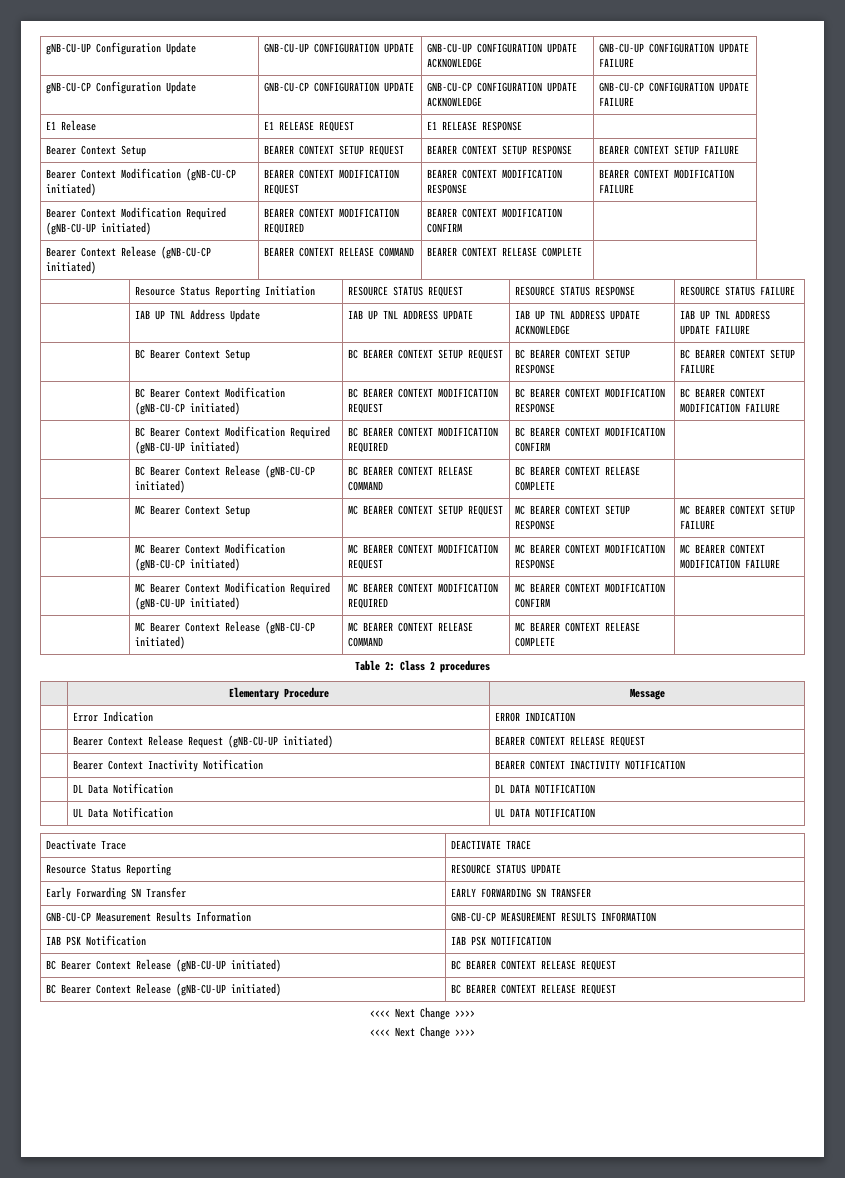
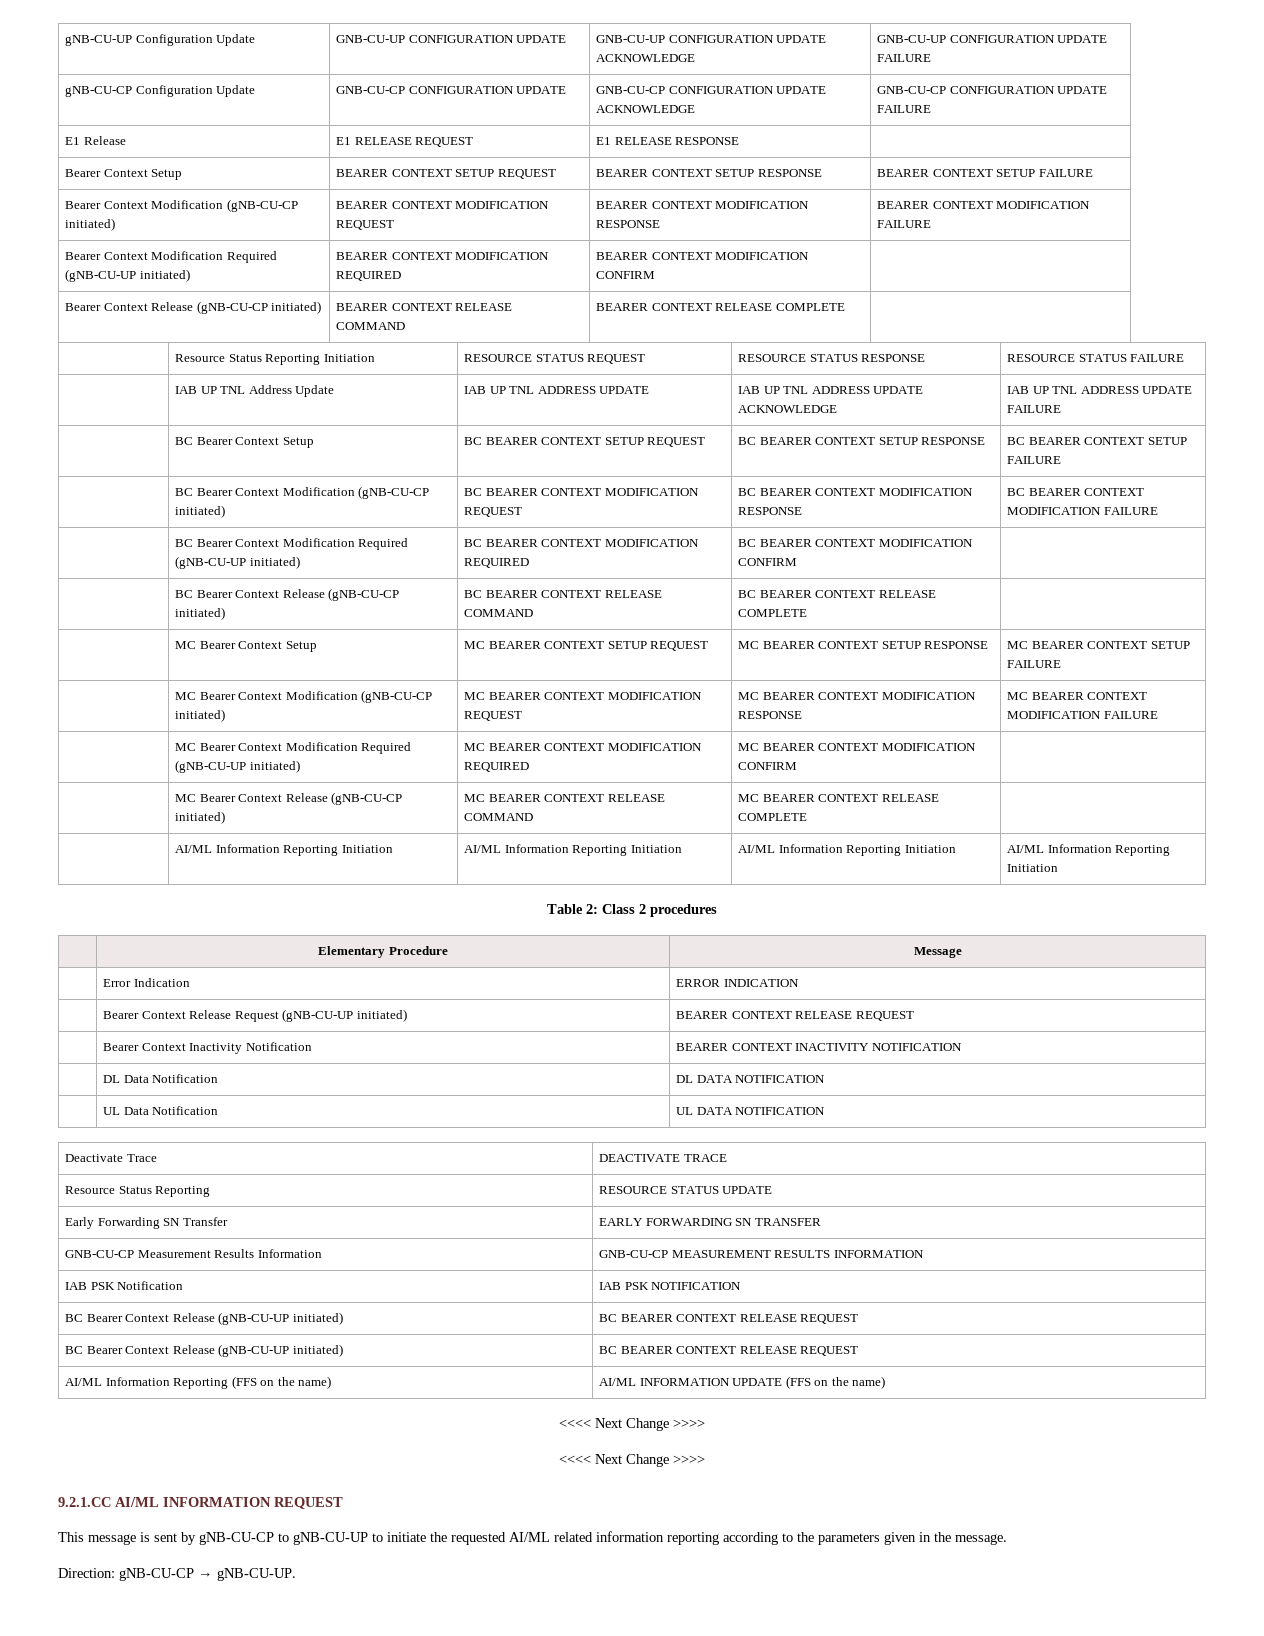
(555, 642) none -> [175,844,393,856] [464,844,682,856] [738,844,956,856] [1007,844,1171,856] [1007,864,1059,872] // | AI/ML Information Reporting Initiation | AI/ML Information Reporting Initiation | AI/ML Information Reporting Initiation | AI/ML Information Reporting Initiation
(616, 989) none -> [65,1376,332,1389] [599,1376,886,1389] // AI/ML Information Reporting (FFS on the name) | AI/ML INFORMATION UPDATE (FFS on the name)
(475, 1032) none -> [58,1497,343,1509] [58,1531,1007,1545] [58,1568,296,1581] // 9.2.1.CC AI/ML INFORMATION REQUEST // This message is sent by gNB-CU-CP to gNB-CU-UP to initiate the requested AI/ML related information reporting according to the parameters given in the message. // Direction: gNB-CU-CP → gNB-CU-UP.

